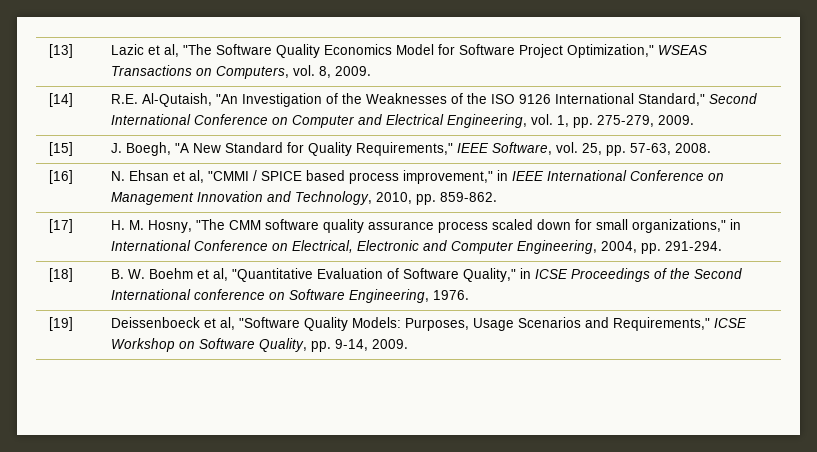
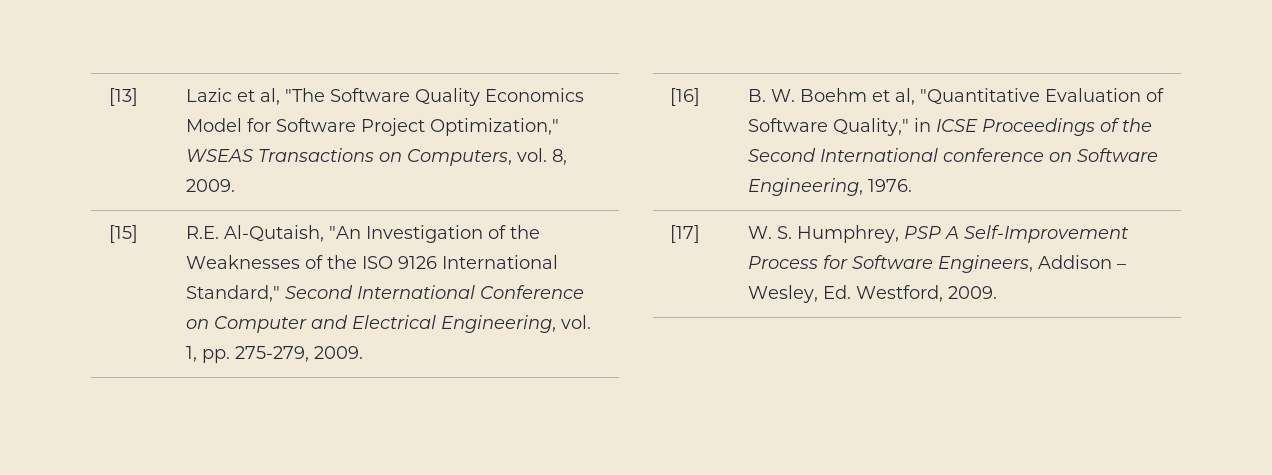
[49,93,74,107] [14] -> [108,225,138,243] [15]
[49,142,74,156] [110,142,711,156] [49,170,74,184] [110,170,724,184] [110,191,497,205] [49,219,74,233] [110,219,741,233] [110,240,722,254] [49,268,74,282] [15] | J. Boegh, "A New Standard for Quality Requirements," IEEE Software, vol. 25, pp. 57-63, 2008. // [16] | N. Ehsan et al, "CMMI / SPICE based process improvement," in IEEE International Conference on Management Innovation and Technology, 2010, pp. 859-862. // [17] | H. M. Hosny, "The CMM software quality assurance process scaled down for small organizations," in International Conference on Electrical, Electronic and Computer Engineering, 2004, pp. 291-294. // [18] -> [669,88,700,106] [16]
[49,317,74,331] [110,317,747,331] [110,338,368,352] [19] | Deissenboeck et al, "Software Quality Models: Purposes, Usage Scenarios and Requirements," ICSE Workshop on Software Quality, pp. 9-14, -> [669,225,700,243] [748,225,1130,243] [748,255,1127,273] [748,285,944,303] [17] | W. S. Humphrey, PSP A Self-Improvement Process for Software Engineers, Addison – Wesley, Ed. Westford,

